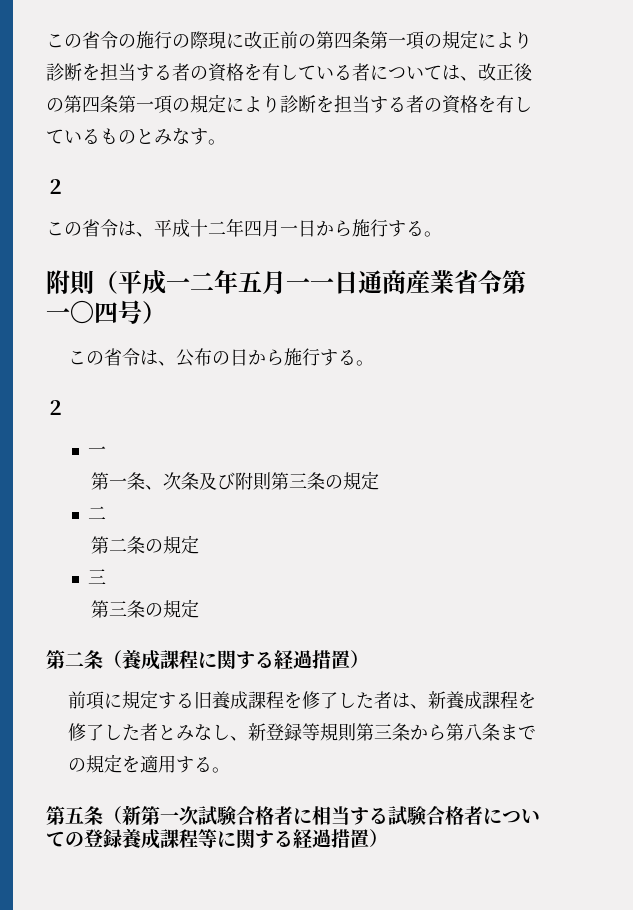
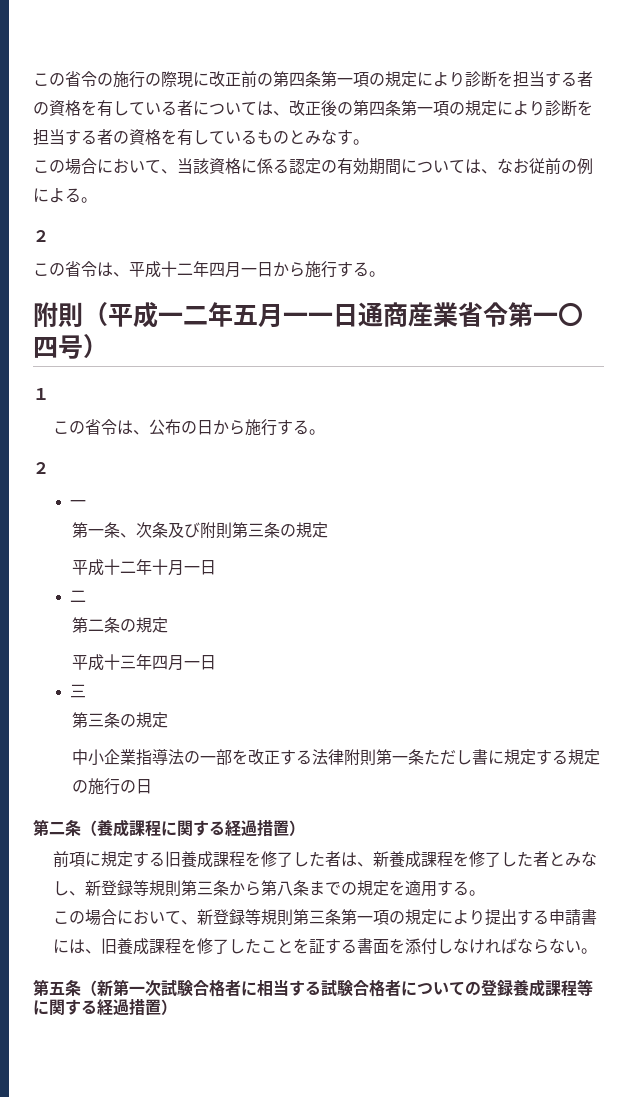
(226, 142) none -> [33,158,593,175] [33,188,97,203] // この場合において、当該資格に係る認定の有効期間については、なお従前の例による。
(166, 312) none -> [33,388,49,400] // １
(379, 480) none -> [72,559,217,576] // 平成十二年十月一日
(199, 544) none -> [72,654,217,671] // 平成十三年四月一日
(199, 608) none -> [72,748,601,766] [72,778,153,795] // 中小企業指導法の一部を改正する法律附則第一条ただし書に規定する規定の施行の日
(231, 770) none -> [52,909,597,926] [52,938,597,955] // この場合において、新登録等規則第三条第一項の規定により提出する申請書には、旧養成課程を修了したことを証する書面を添付しなければならない。

